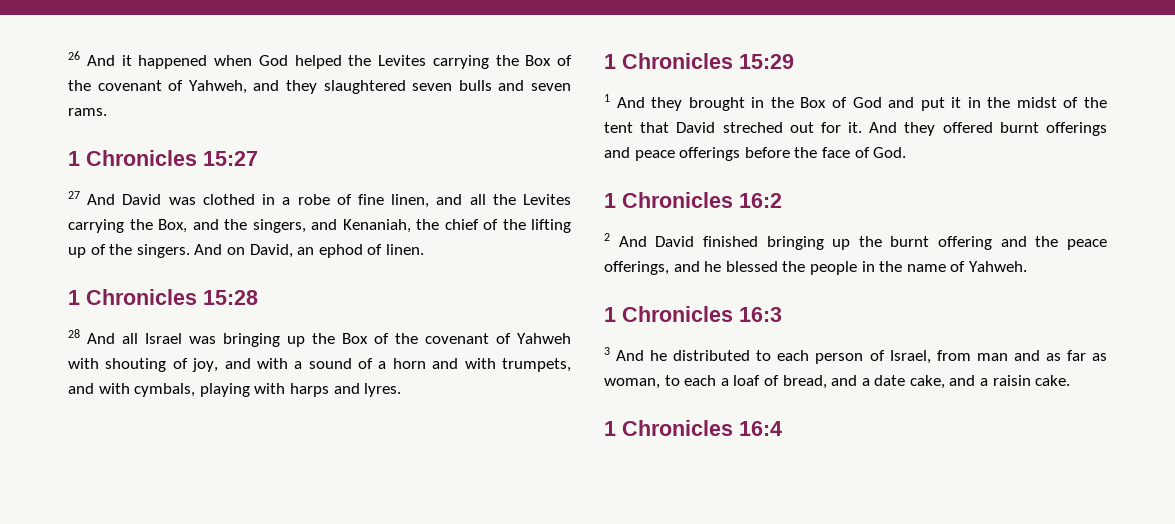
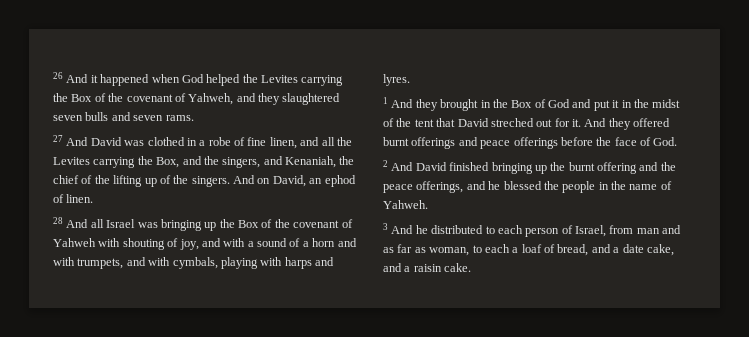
[68,150,258,166] // 1 Chronicles 15:27 -> (194, 118) none
[68,289,258,305] // 1 Chronicles 15:28 -> (94, 198) none
[604,53,794,69] // 1 Chronicles 15:29 -> (410, 80) none
[604,192,782,208] // 1 Chronicles 16:2 -> (678, 141) none
[604,306,782,322] // 1 Chronicles 16:3 -> (428, 204) none
[604,420,782,436] // 1 Chronicles 16:4 -> (472, 267) none

